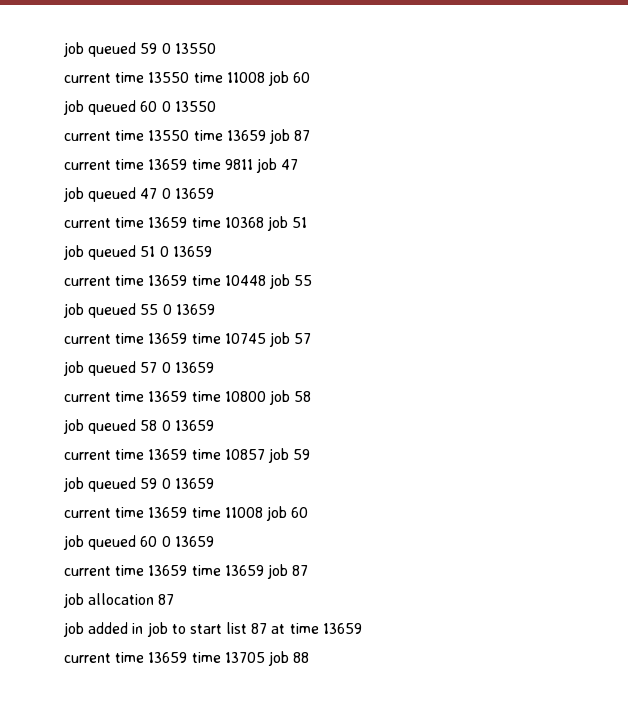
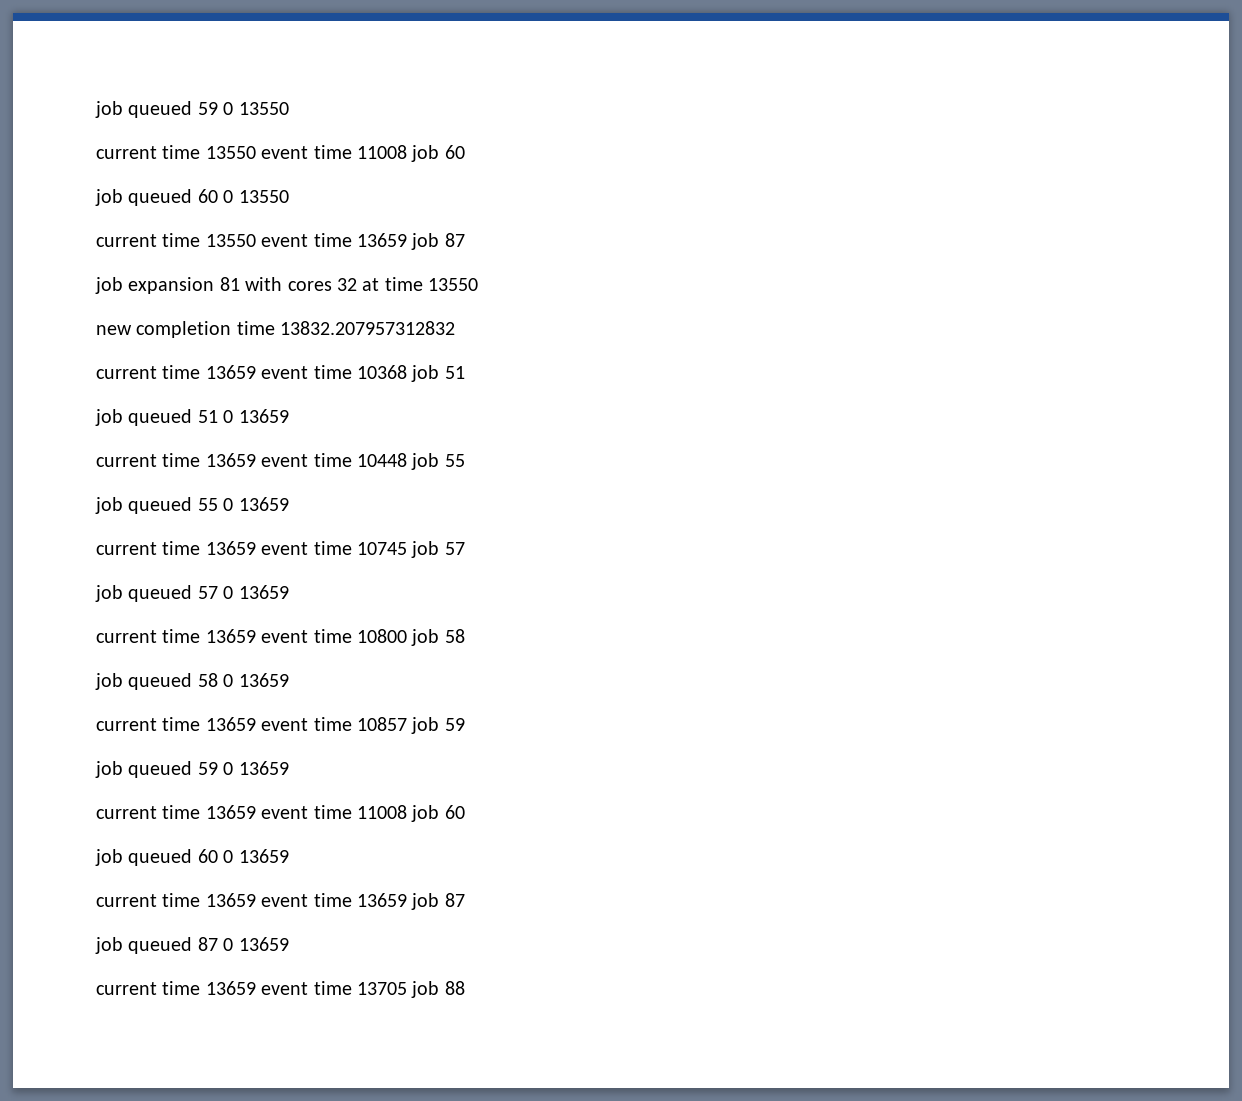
(190, 77) none -> [261,146,309,159] event
[193,129,311,144] [64,158,299,173] [63,187,214,202] [64,217,188,228] time 13659 job 87 // current time 13659 time 9811 job 47 // job queued 47 0 13659 // current time 13659 -> [261,233,465,250] [95,277,479,294] [96,321,456,338] [96,365,309,379] event time 13659 job 87 // job expansion 81 with cores 32 at time 13550 // new completion time 13832.207957312832 // current time 13659 event
(188, 280) none -> [261,454,309,467] event
(188, 338) none -> [261,542,309,555] event
(188, 396) none -> [261,630,309,643] event
(188, 454) none -> [261,718,309,731] event
(188, 512) none -> [261,806,309,819] event
[191,564,309,579] [63,593,175,608] [63,622,362,637] [64,652,188,663] time 13659 job 87 // job allocation 87 // job added in job to start list 87 at time 13659 // current time 13659 -> [261,893,465,910] [95,937,289,954] [96,981,309,995] event time 13659 job 87 // job queued 87 0 13659 // current time 13659 event

